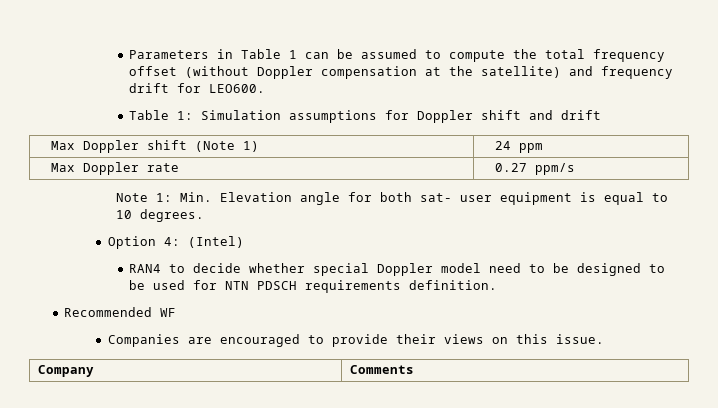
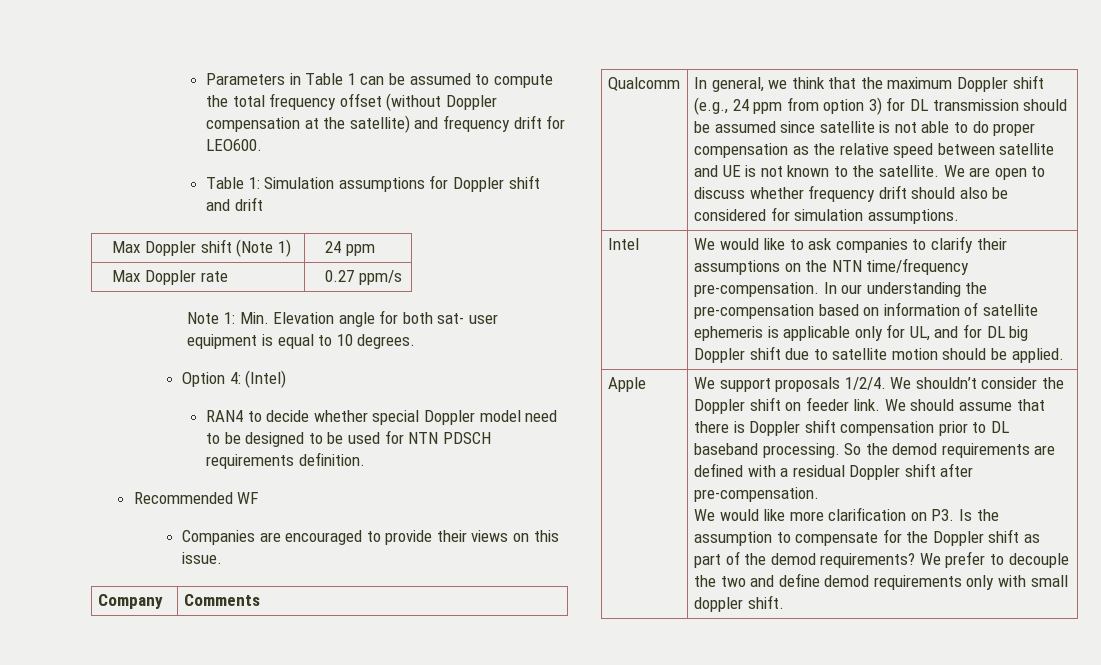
(415, 369) none -> [607,77,680,91] [693,75,1044,92] [693,97,1068,115] [693,121,1036,136] [693,143,1055,158] [693,165,1046,180] [693,185,1009,202] [693,207,959,224] [607,238,639,250] [693,236,1007,253] [693,258,970,275] [693,282,988,297] [693,302,1038,319] [693,324,1029,341] [693,346,1064,363] [607,377,646,392] [693,377,1065,392] [693,397,1045,414] [693,419,1010,436] [693,443,1056,458] [693,463,974,480] [693,487,819,502] [693,507,999,521] [693,529,1041,546] [693,551,1069,568] [693,573,1068,590] [693,595,784,612] // Qualcomm | In general, we think that the maximum Doppler shift (e.g., 24 ppm from option 3) for DL transmission should be assumed since satellite is not able to do proper compensation as the relative speed between satellite and UE is not known to the satellite. We are open to discuss whether frequency drift should also be considered for simulation assumptions. // Intel | We would like to ask companies to clarify their assumptions on the NTN time/frequency pre-compensation. In our understanding the pre-compensation based on information of satellite ephemeris is applicable only for UL, and for DL big Doppler shift due to satellite motion should be applied. // Apple | We support proposals 1/2/4. We shouldn’t consider the Doppler shift on feeder link. We should assume that there is Doppler shift compensation prior to DL baseband processing. So the demod requirements are defined with a residual Doppler shift after pre-compensation. // We would like more clarification on P3. Is the assumption to compensate for the Doppler shift as part of the demod requirements? We prefer to decouple the two and define demod requirements only with small doppler shift.

